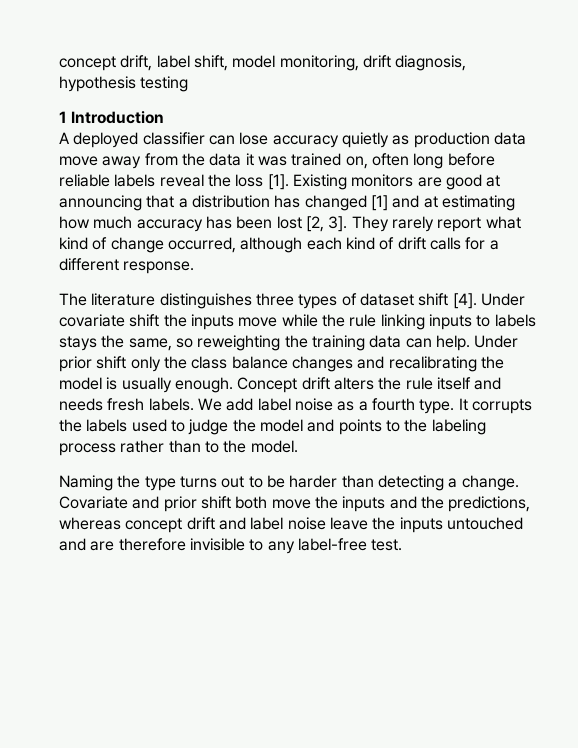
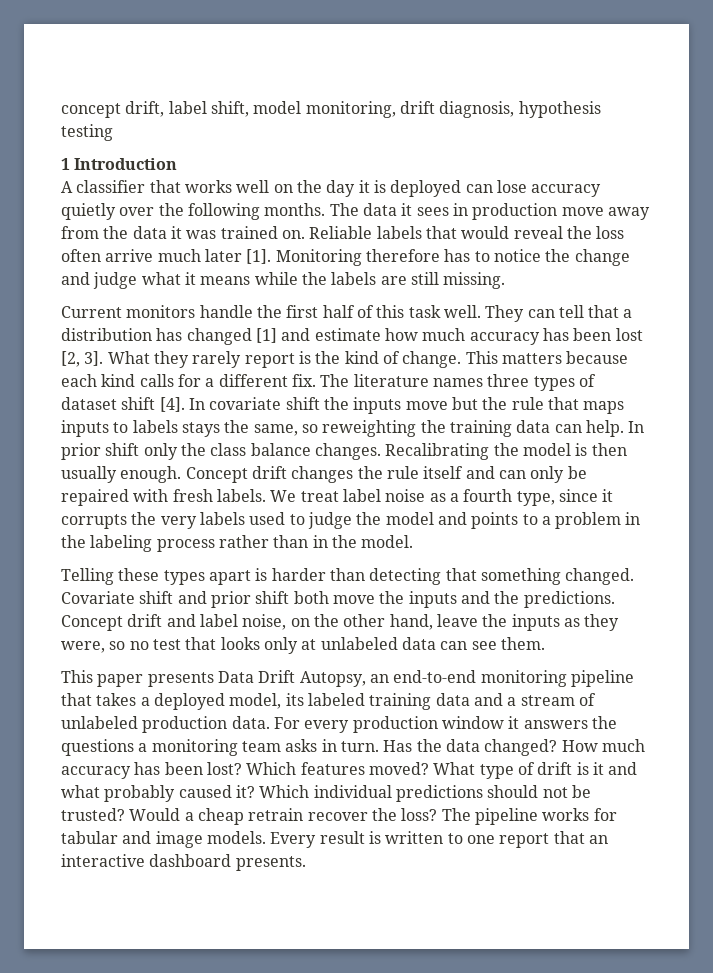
[73,132,526,148] deployed classifier can lose accuracy quietly as production data -> [76,180,602,197] [61,203,558,220] classifier that works well on the day it is deployed can lose accuracy quietly over the following months. The data it sees in production
[345,153,495,169] [59,174,501,190] [59,195,142,211] on, often long before reliable labels reveal the loss [1]. Existing monitors are good at announcing -> [281,226,625,239] [61,249,630,266] [61,272,506,289] [61,305,584,322] on. Reliable labels that would reveal the loss often arrive much later [1]. Monitoring therefore has to notice the change and judge what it means while the labels are still missing. // Current monitors handle the first half of this task well. They can tell
[423,195,515,211] at estimating -> [314,328,381,341] estimate
[351,216,521,232] [59,237,426,253] They rarely report what kind of change occurred, although each kind of drift -> [107,351,629,368] [61,374,136,387] What they rarely report is the kind of change. This matters because each kind
[123,261,195,274] response. // -> [291,374,316,387] fix.
[159,293,252,309] distinguishes -> [432,378,483,387] names
[480,293,525,306] Under -> [188,398,205,410] In
[281,314,425,330] while the rule linking -> [451,397,625,414] but the rule that maps
[474,335,519,348] Under -> [628,421,645,433] In
[291,356,477,372] changes and recalibrating -> [314,443,490,460] changes. Recalibrating
(118, 383) none -> [591,443,627,456] then
[333,377,374,390] alters -> [291,466,354,483] changes
[59,398,103,411] needs -> [498,466,587,483] [61,489,169,506] can only be repaired with
[226,398,254,411] add -> [300,491,339,502] treat
[419,398,468,414] type. It -> [516,489,614,506] type, since it
(82, 425) none -> [160,516,197,529] very
(400, 426) none -> [541,512,641,529] a problem in
[204,441,219,453] to -> [312,535,328,548] in
[59,475,519,491] [59,496,128,509] Naming the type turns out to be harder than detecting a change. Covariate -> [61,568,635,585] [61,591,174,604] Telling these types apart is harder than detecting that something changed. Covariate shift
[448,496,531,512] [59,517,523,533] [59,538,403,554] predictions, whereas concept drift and label noise leave the inputs untouched and are therefore invisible to any label-free test. -> [523,591,615,608] [61,614,620,631] [61,637,545,654] [61,670,634,687] [61,693,596,710] [61,716,617,733] [61,739,645,756] [61,762,638,779] [61,785,591,802] [61,808,617,825] [61,831,608,848] [61,854,306,871] predictions. Concept drift and label noise, on the other hand, leave the inputs as they were, so no test that looks only at unlabeled data can see them. // This paper presents Data Drift Autopsy, an end-to-end monitoring pipeline that takes a deployed model, its labeled training data and a stream of unlabeled production data. For every production window it answers the questions a monitoring team asks in turn. Has the data changed? How much accuracy has been lost? Which features moved? What type of drift is it and what probably caused it? Which individual predictions should not be trusted? Would a cheap retrain recover the loss? The pipeline works for tabular and image models. Every result is written to one report that an interactive dashboard presents.

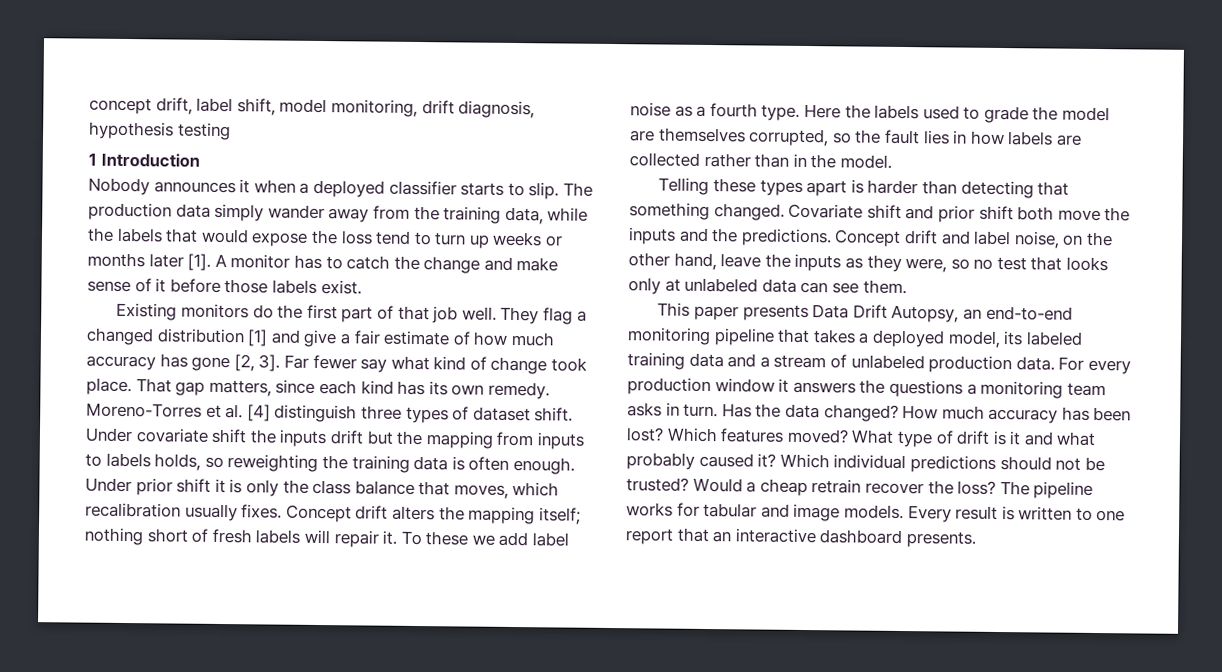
[61,180,602,197] [61,203,650,220] [61,226,373,239] A classifier that works well on the day it is deployed can lose accuracy quietly over the following months. The data it sees in production move away from the data it was trained on. Reliable -> [88,177,593,200] [88,202,589,225] [87,227,114,242] Nobody announces it when a deployed classifier starts to slip. The production data simply wander away from the training data, while the
[513,226,563,239] reveal -> [251,232,309,247] expose
[61,249,440,266] often arrive much later [1]. Monitoring therefore -> [375,230,564,249] [87,252,291,271] tend to turn up weeks or months later [1]. A monitor
[493,249,541,262] notice -> [346,255,391,270] catch
[93,272,506,289] [61,305,633,322] [61,328,643,345] [61,351,629,368] [61,374,483,387] judge what it means while the labels are still missing. // Current monitors handle the first half of this task well. They can tell that a distribution has changed [1] and estimate how much accuracy has been lost [2, 3]. What they rarely report is the kind of change. This matters because each kind calls for a different fix. The literature names -> [516,257,559,272] [87,278,362,295] [116,302,587,325] [86,327,555,348] [86,353,588,375] [86,377,550,400] [86,402,358,423] make sense of it before those labels exist. // Existing monitors do the first part of that job well. They flag a changed distribution [1] and give a fair estimate of how much accuracy has gone [2, 3]. Far fewer say what kind of change took place. That gap matters, since each kind has its own remedy. Moreno-Torres et al. [4] distinguish
[121,397,205,412] shift [4]. In -> [534,407,574,422] [85,427,133,443] shift. Under
[405,401,448,410] move -> [329,430,364,445] drift
[511,397,625,414] [61,420,298,437] rule that maps inputs to labels stays the same, -> [425,431,585,450] [85,452,202,471] mapping from inputs to labels holds,
[554,420,645,437] [61,443,627,460] [61,466,587,483] [61,489,339,506] can help. In prior shift only the class balance changes. Recalibrating the model is then usually enough. Concept drift changes the rule itself and can only be repaired with fresh labels. We treat -> [451,456,575,475] [85,477,560,499] [85,502,581,525] [84,527,529,548] is often enough. Under prior shift it is only the class balance that moves, which recalibration usually fixes. Concept drift alters the mapping itself; nothing short of fresh labels will repair it. To these we add
[516,489,614,506] [61,512,197,529] type, since it corrupts the very -> [761,103,871,121] type. Here the
[307,512,641,529] [61,535,215,552] judge the model and points to a problem in the labeling process -> [983,105,1111,124] [630,127,1082,147] [629,152,700,167] grade the model are themselves corrupted, so the fault lies in how labels are collected

